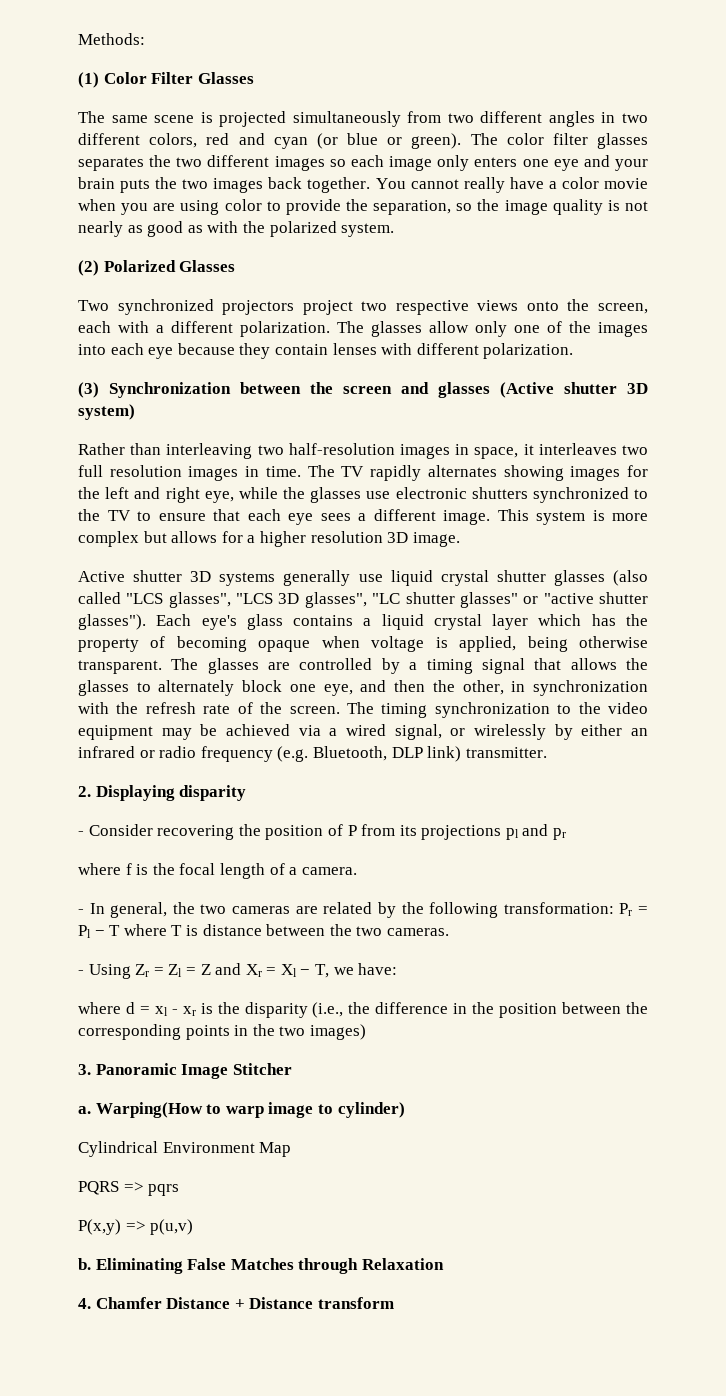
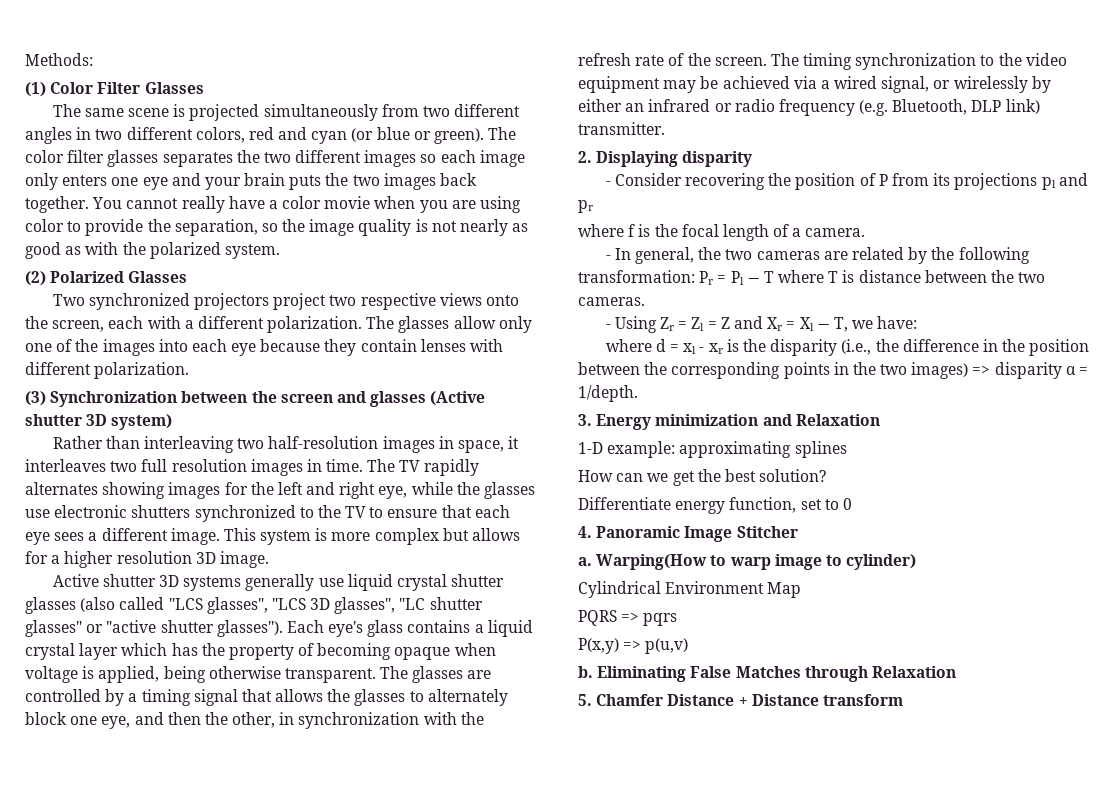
[78,1064,91,1075] // 3. -> [972,362,1089,379] [578,385,638,402] [578,414,880,430] [578,441,847,458] [578,469,827,486] [578,497,852,514] [578,526,592,538] => disparity α = 1/depth. // 3. Energy minimization and Relaxation // 1-D example: approximating splines // How can we get the best solution? // Differentiate energy function, set to 0 // 4.
[78,1298,91,1309] 4. -> [578,694,592,706] 5.

